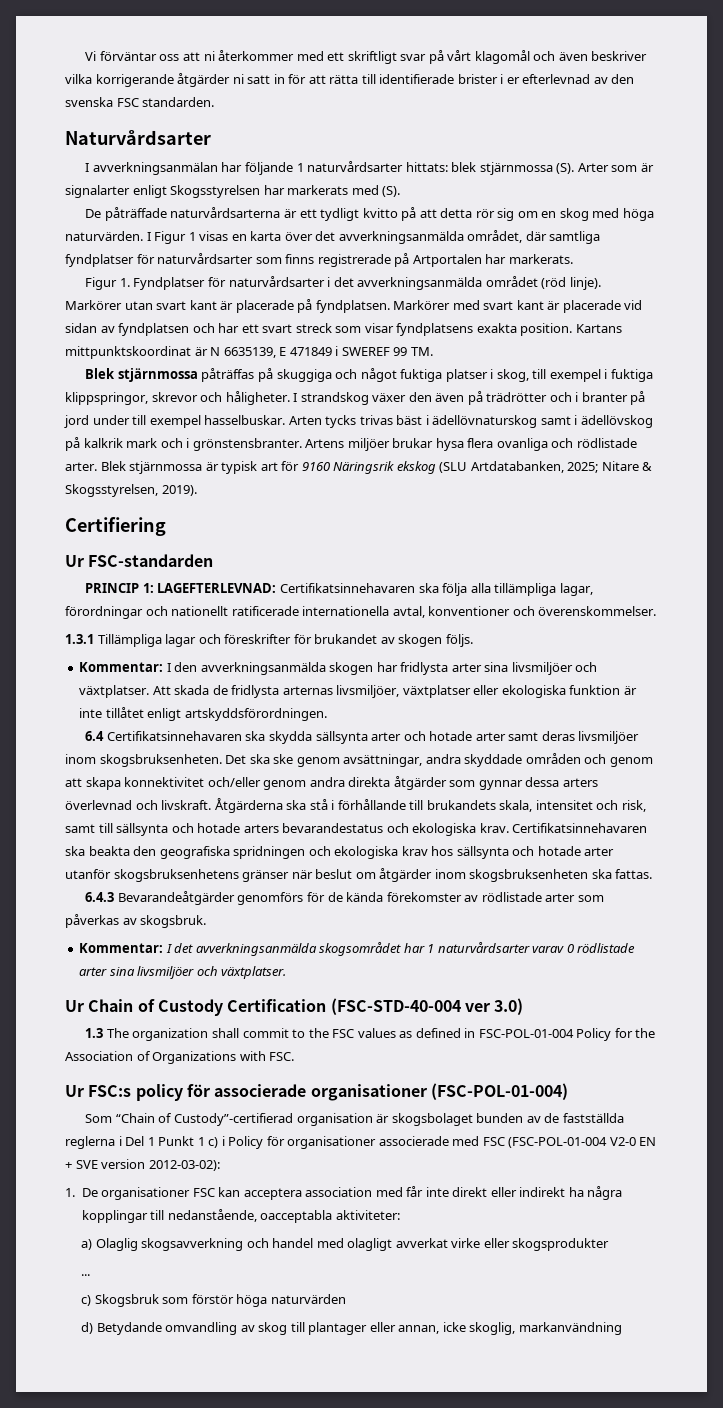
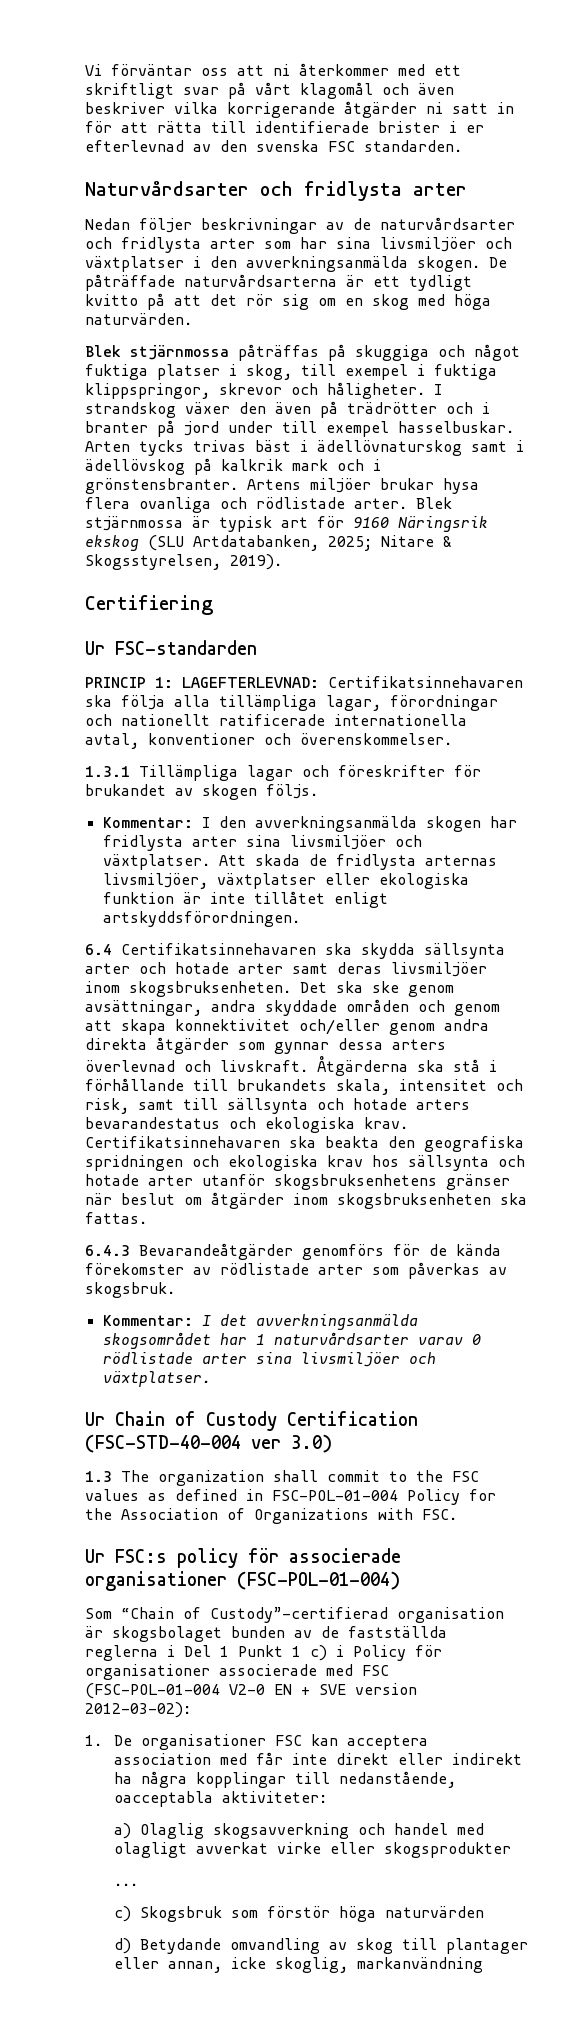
[85,161,654,175] [65,185,401,198] // I avverkningsanmälan har följande 1 naturvårdsarter hittats: blek stjärnmossa (S). Arter som är signalarter enligt Skogsstyrelsen har markerats med (S). // -> [260,181,467,201] [85,217,515,234] [85,237,512,253] [85,256,480,272] och fridlysta arter // Nedan följer beskrivningar av de naturvårdsarter och fridlysta arter som har sina livsmiljöer och växtplatser i den avverkningsanmälda skogen.
[440,208,473,218] detta -> [210,294,237,306] det
[146,230,601,244] [65,253,573,267] [85,276,601,290] [65,299,643,313] [65,323,622,336] [65,346,433,359] I Figur 1 visas en karta över det avverkningsanmälda området, där samtliga fyndplatser för naturvårdsarter som finns registrerade på Artportalen har markerats. // Figur 1. Fyndplatser för naturvårdsarter i det avverkningsanmälda området (röd linje). Markörer utan svart kant är placerade på fyndplatsen. Markörer med svart kant är placerade vid sidan av fyndplatsen och har ett svart streck som visar fyndplatsens exakta position. Kartans mittpunktskoordinat är N 6635139, E 471849 i SWEREF 99 TM. -> (192, 319) none

